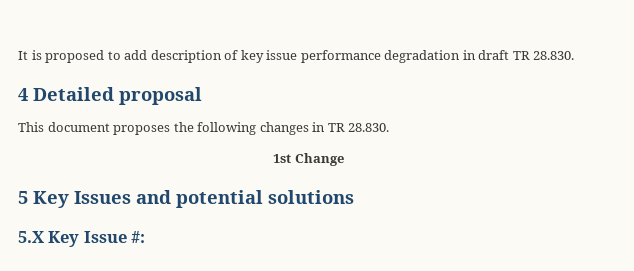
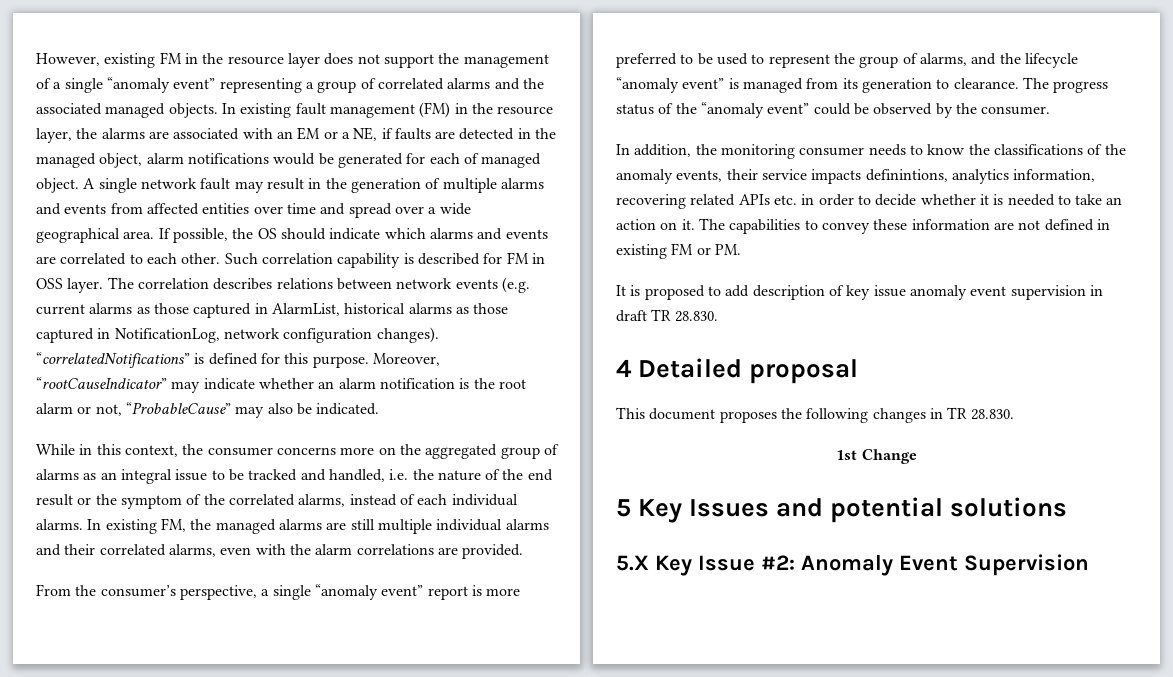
(18, 55) none -> [36,52,549,68] [36,77,544,93] [36,102,554,118] [36,127,557,143] [36,153,542,168] [36,178,544,193] [36,203,471,218] [36,228,548,243] [36,252,545,268] [36,277,530,293] [36,303,509,318] [36,327,439,343] [36,352,440,368] [36,377,526,393] [36,402,380,418] [36,444,559,459] [36,469,553,484] [36,494,518,509] [36,518,549,534] [36,544,524,559] [36,584,521,600] [616,53,1078,68] [616,77,1109,93] [616,102,1051,118] [616,144,1126,159] [616,169,1096,184] [616,194,1123,209] [616,218,1110,234] [616,243,741,259] However, existing FM in the resource layer does not support the management of a single “anomaly event” representing a group of correlated alarms and the associated managed objects. In existing fault management (FM) in the resource layer, the alarms are associated with an EM or a NE, if faults are detected in the managed object, alarm notifications would be generated for each of managed object. A single network fault may result in the generation of multiple alarms and events from affected entities over time and spread over a wide geographical area. If possible, the OS should indicate which alarms and events are correlated to each other. Such correlation capability is described for FM in OSS layer. The correlation describes relations between network events (e.g. current alarms as those captured in AlarmList, historical alarms as those captured in NotificationLog, network configuration changes). “correlatedNotifications” is defined for this purpose. Moreover, “rootCauseIndicator” may indicate whether an alarm notification is the root alarm or not, “ProbableCause” may also be indicated. // While in this context, the consumer concerns more on the aggregated group of alarms as an integral issue to be tracked and handled, i.e. the nature of the end result or the symptom of the correlated alarms, instead of each individual alarms. In existing FM, the managed alarms are still multiple individual alarms and their correlated alarms, even with the alarm correlations are provided. // From the consumer’s perspective, a single “anomaly event” report is more preferred to be used to represent the group of alarms, and the lifecycle “anomaly event” is managed from its generation to clearance. The progress status of the “anomaly event” could be observed by the consumer. // In addition, the monitoring consumer needs to know the classifications of the anomaly events, their service impacts definintions, analytics information, recovering related APIs etc. in order to decide whether it is needed to take an action on it. The capabilities to convey these information are not defined in existing FM or PM. //
[300,50,461,63] performance degradation -> [909,285,1086,300] anomaly event supervision
[131,231,146,243] #: -> [761,554,1089,576] #2: Anomaly Event Supervision

